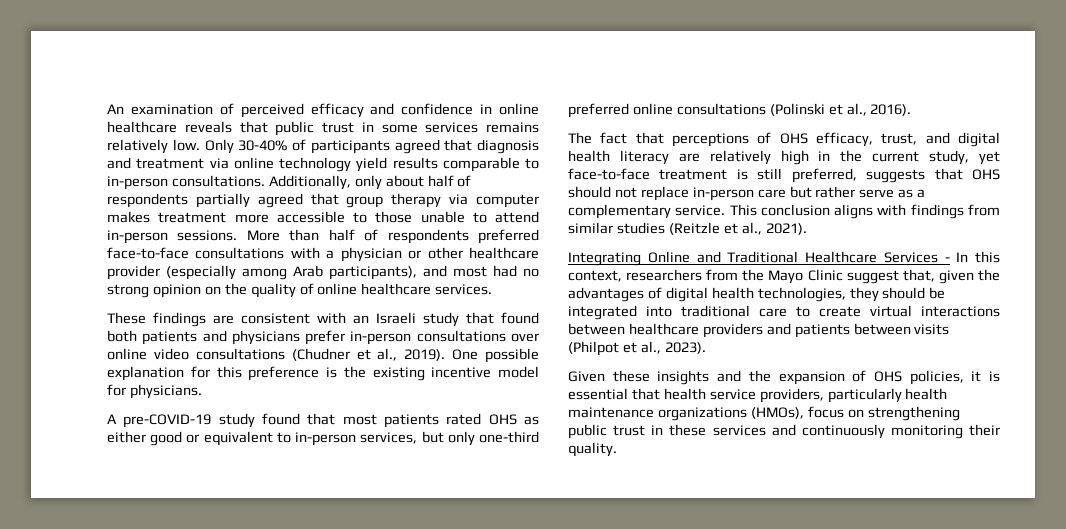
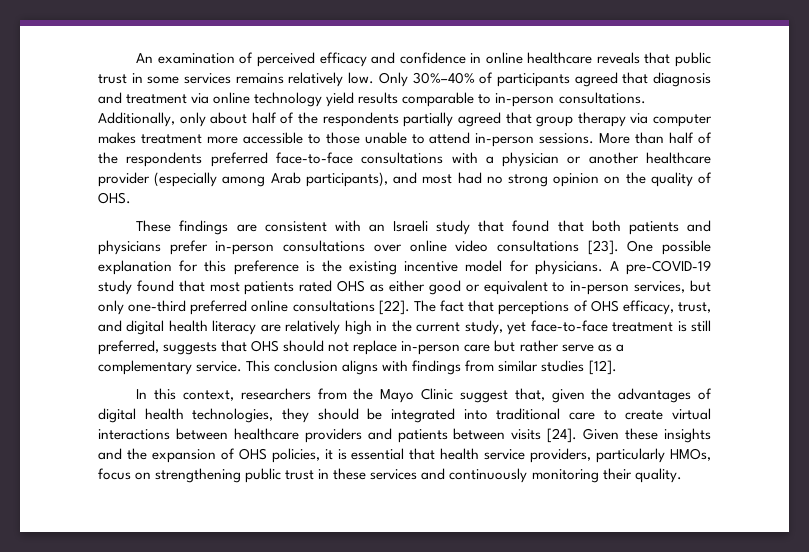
[238,140,288,151] 30-40% -> [412,72,475,84] 30%–40%
(472, 181) none -> [298,112,319,124] the
(379, 235) none -> [98,152,118,164] the
[427,247,463,259] other -> [588,152,639,164] another
[317,283,493,295] online healthcare services. -> [98,192,131,204] OHS.
(539, 318) none -> [557,220,584,232] that
[291,348,446,361] (Chudner et al., 2019). -> [587,240,619,255] [23].
(202, 391) // -> (603, 267) none
[769,103,912,116] (Polinski et al., 2016). // -> [378,300,410,315] [22].
[668,222,807,235] [568,251,950,266] (Reitzle et al., 2021). // Integrating Online and Traditional Healthcare Services - -> [588,360,617,375] [12]. //
[568,341,706,356] (Philpot et al., 2023). // -> [547,428,578,443] [24].
[905,388,948,400] [568,407,804,421] health maintenance organizations (HMOs), -> [670,448,712,461] HMOs,

